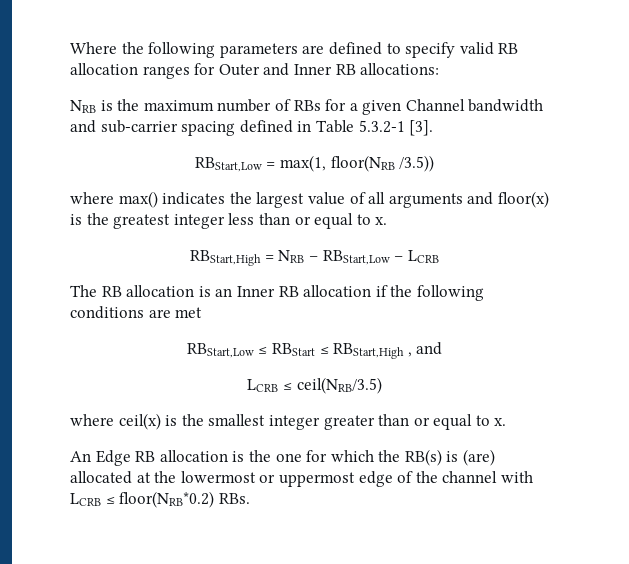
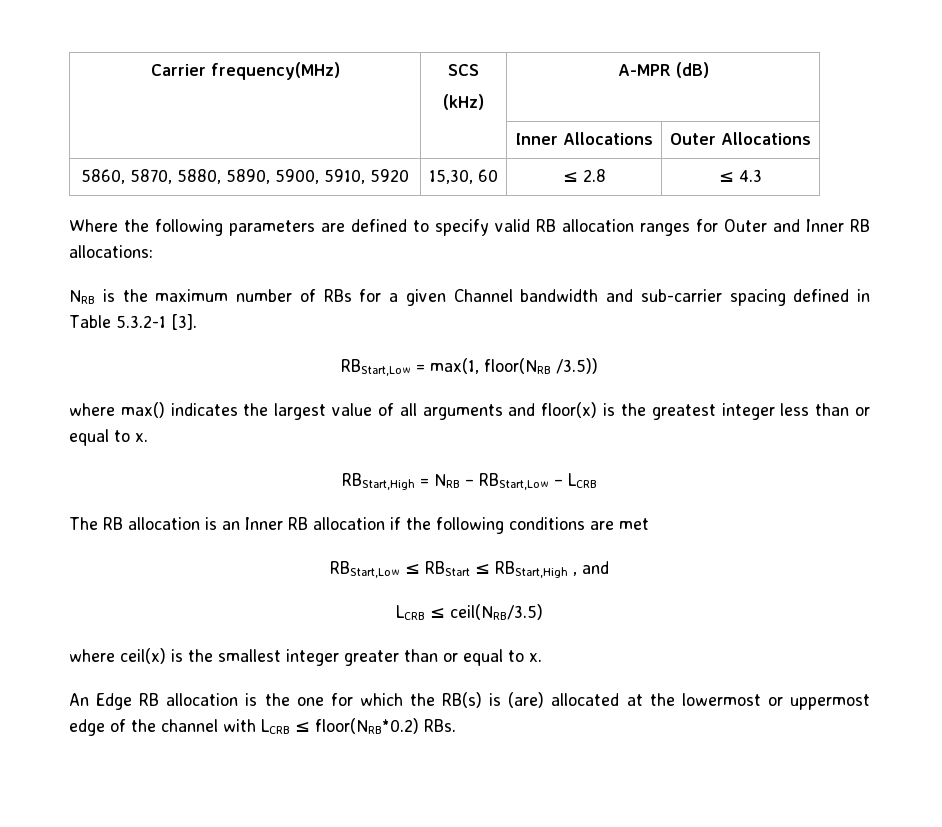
(70, 48) none -> [150,62,340,80] [448,64,479,76] [443,94,484,110] [617,62,709,78] [515,132,653,145] [670,132,811,145] [81,169,409,184] [429,169,498,184] [562,169,606,182] [719,169,762,182] Carrier frequency(MHz) | SCS // (kHz) | A-MPR (dB) // | | Inner Allocations | Outer Allocations // 5860, 5870, 5880, 5890, 5900, 5910, 5920 | 15,30, 60 | ≤ 2.8 | ≤ 4.3 //

